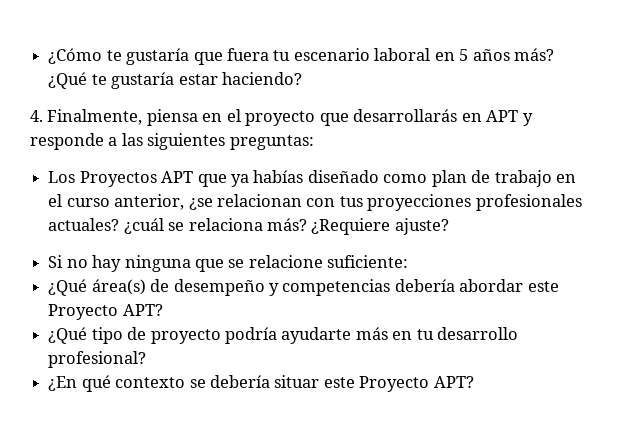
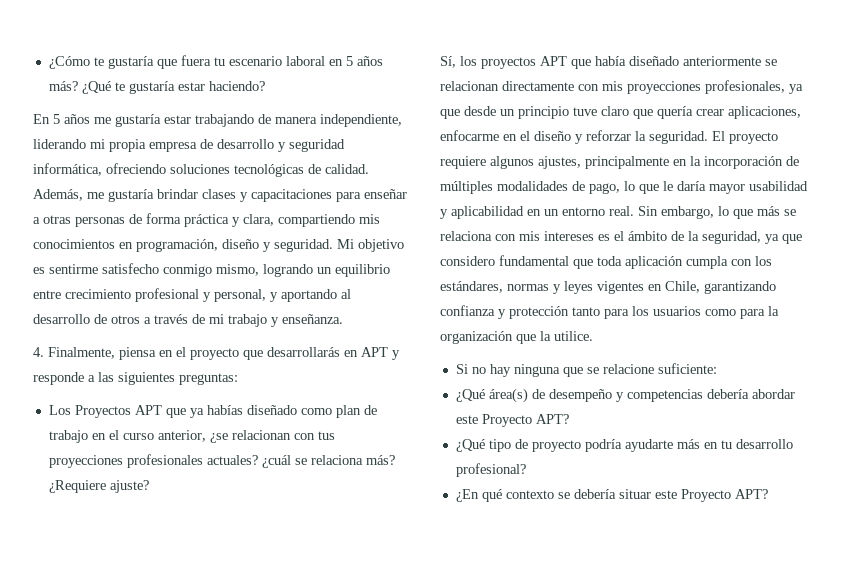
(302, 78) none -> [33,114,402,127] [33,139,345,152] [33,163,369,177] [33,189,407,202] [33,213,380,227] [33,239,404,252] [33,263,390,277] [33,288,351,302] [33,314,343,327] // En 5 años me gustaría estar trabajando de manera independiente, liderando mi propia empresa de desarrollo y seguridad informática, ofreciendo soluciones tecnológicas de calidad. Además, me gustaría brindar clases y capacitaciones para enseñar a otras personas de forma práctica y clara, compartiendo mis conocimientos en programación, diseño y seguridad. Mi objetivo es sentirme satisfecho conmigo mismo, logrando un equilibrio entre crecimiento profesional y personal, y aportando al desarrollo de otros a través de mi trabajo y enseñanza.
(449, 226) none -> [440,56,777,69] [440,80,803,94] [440,106,801,119] [440,130,778,144] [440,156,799,169] [440,181,808,194] [440,206,796,219] [440,231,802,244] [440,255,772,269] [440,281,776,294] [440,305,779,319] [440,331,593,344] // Sí, los proyectos APT que había diseñado anteriormente se relacionan directamente con mis proyecciones profesionales, ya que desde un principio tuve claro que quería crear aplicaciones, enfocarme en el diseño y reforzar la seguridad. El proyecto requiere algunos ajustes, principalmente en la incorporación de múltiples modalidades de pago, lo que le daría mayor usabilidad y aplicabilidad en un entorno real. Sin embargo, lo que más se relaciona con mis intereses es el ámbito de la seguridad, ya que considero fundamental que toda aplicación cumpla con los estándares, normas y leyes vigentes en Chile, garantizando confianza y protección tanto para los usuarios como para la organización que la utilice.

